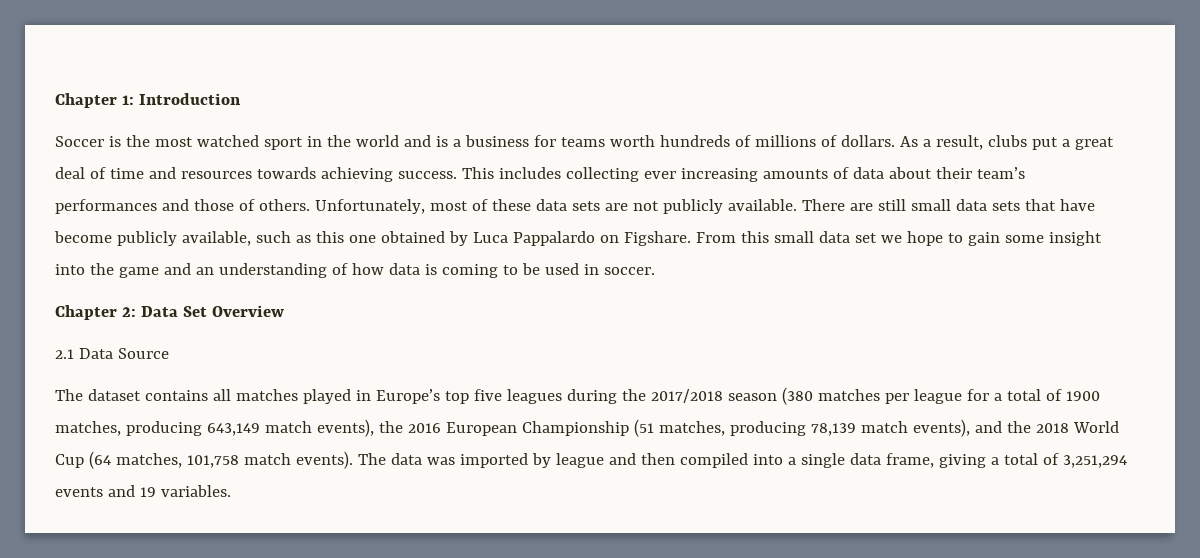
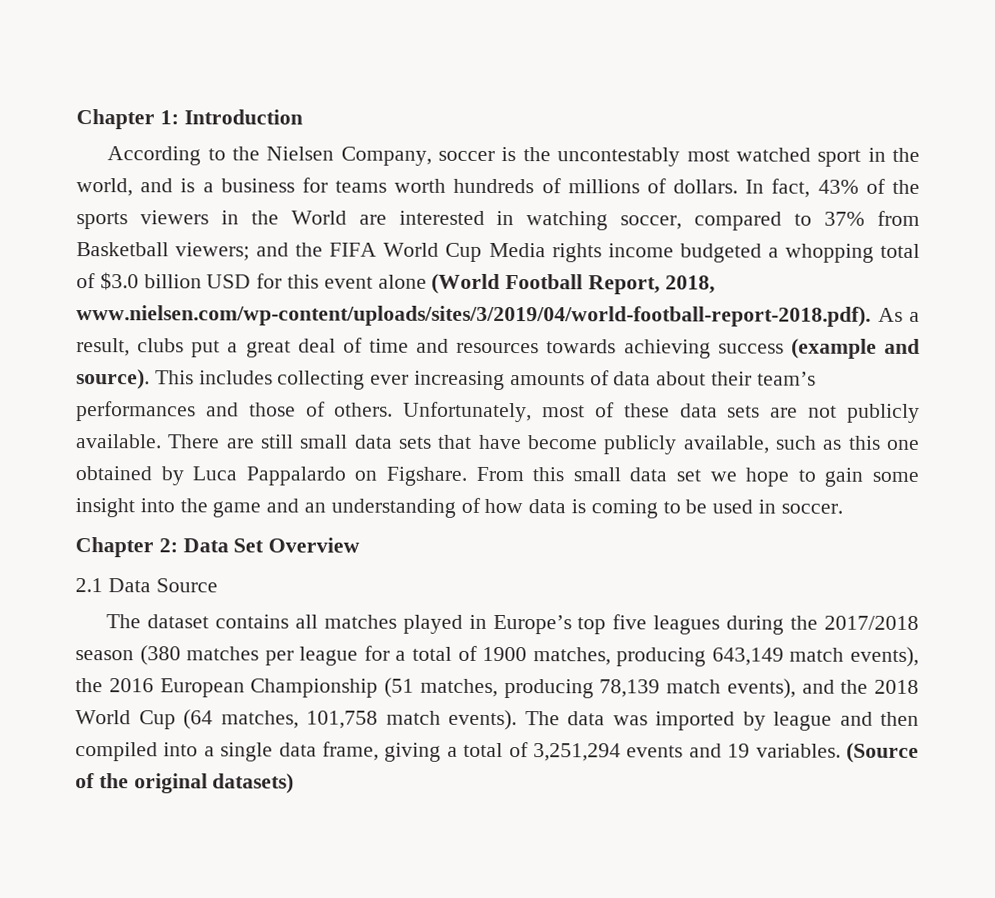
[55,136,104,147] Soccer -> [107,146,496,166] According to the Nielsen Company, soccer
(150, 141) none -> [557,147,681,167] uncontestably
[355,135,399,147] world -> [76,178,133,197] world,
(895, 141) none -> [745,178,920,198] [76,210,920,231] [76,242,921,263] [76,272,715,295] [76,305,871,327] In fact, 43% of the sports viewers in the World are interested in watching soccer, compared to 37% from Basketball viewers; and the FIFA World Cup Media rights income budgeted a whopping total of $3.0 billion USD for this event alone (World Football Report, 2018, www.nielsen.com/wp-content/uploads/sites/3/2019/04/world-football-report-2018.pdf).
[397,171,457,179] success. -> [717,338,920,359] [76,369,150,390] success (example and source).
(231, 491) none -> [845,742,919,763] [75,773,295,794] (Source of the original datasets)

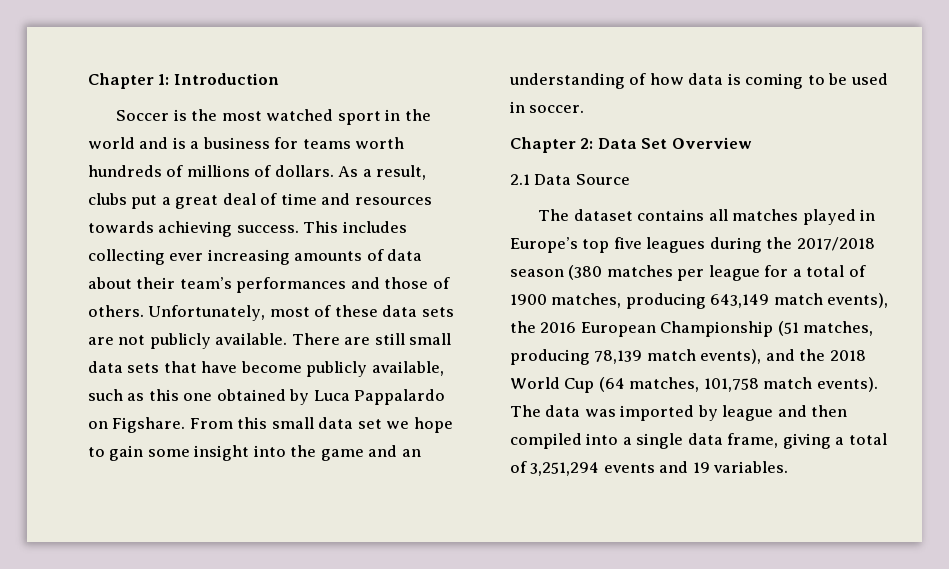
[107,146,496,166] According to the Nielsen Company, soccer -> [116,110,170,121] Soccer
[557,147,681,167] uncontestably -> (218, 115) none
[76,178,133,197] world, -> [88,137,135,149] world
[745,178,920,198] [76,210,920,231] [76,242,921,263] [76,272,715,295] [76,305,871,327] In fact, 43% of the sports viewers in the World are interested in watching soccer, compared to 37% from Basketball viewers; and the FIFA World Cup Media rights income budgeted a whopping total of $3.0 billion USD for this event alone (World Football Report, 2018, www.nielsen.com/wp-content/uploads/sites/3/2019/04/world-football-report-2018.pdf). -> (334, 171) none
[717,338,920,359] [76,369,150,390] success (example and source). -> [236,225,299,233] success.
[845,742,919,763] [75,773,295,794] (Source of the original datasets) -> (789, 467) none

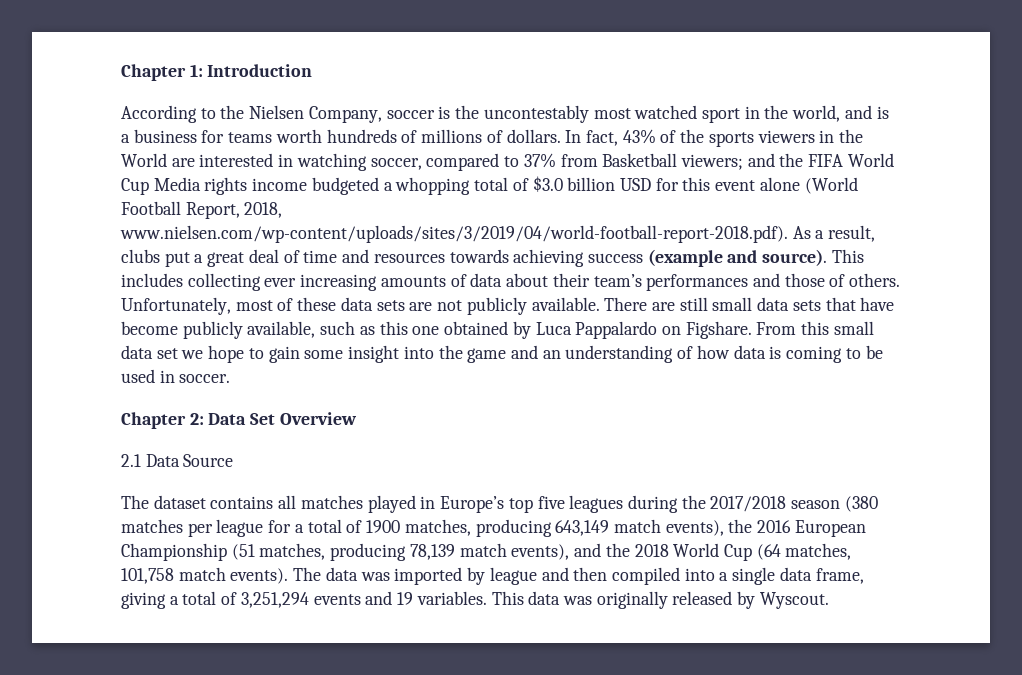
[116,110,170,121] Soccer -> [121,105,435,123] According to the Nielsen Company, soccer
(218, 115) none -> [483,105,589,123] uncontestably
[88,137,135,149] world -> [792,105,841,122] world,
(334, 171) none -> [565,129,864,147] [121,153,894,171] [121,176,858,195] [121,201,283,219] [120,225,788,243] In fact, 43% of the sports viewers in the World are interested in watching soccer, compared to 37% from Basketball viewers; and the FIFA World Cup Media rights income budgeted a whopping total of $3.0 billion USD for this event alone (World Football Report, 2018, www.nielsen.com/wp-content/uploads/sites/3/2019/04/world-football-report-2018.pdf).
[236,225,299,233] success. -> [587,249,828,267] success (example and source).
(789, 467) none -> [491,591,829,609] This data was originally released by Wyscout.

